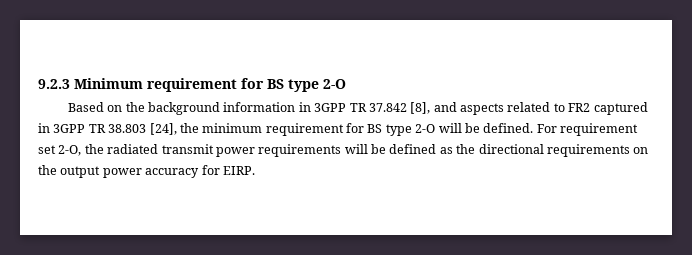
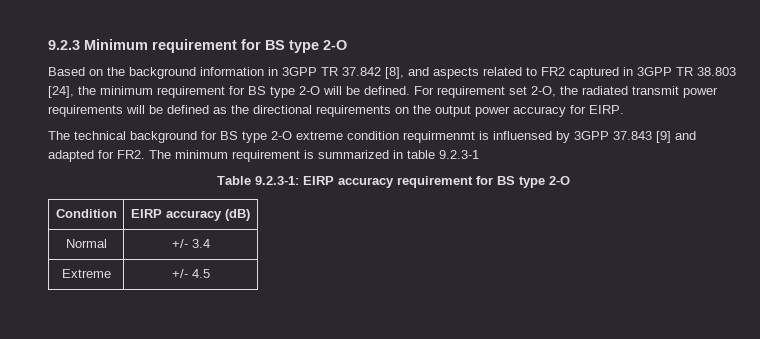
(255, 170) none -> [48,131,696,143] [48,150,479,162] [216,176,570,188] [55,209,117,218] [131,209,250,221] [65,239,107,248] [171,239,210,248] [61,269,111,278] [171,269,210,278] // The technical background for BS type 2-O extreme condition requirmenmt is influensed by 3GPP 37.843 [9] and adapted for FR2. The minimum requirement is summarized in table 9.2.3-1 // Table 9.2.3-1: EIRP accuracy requirement for BS type 2-O // Condition | EIRP accuracy (dB) // Normal | +/- 3.4 // Extreme | +/- 4.5

